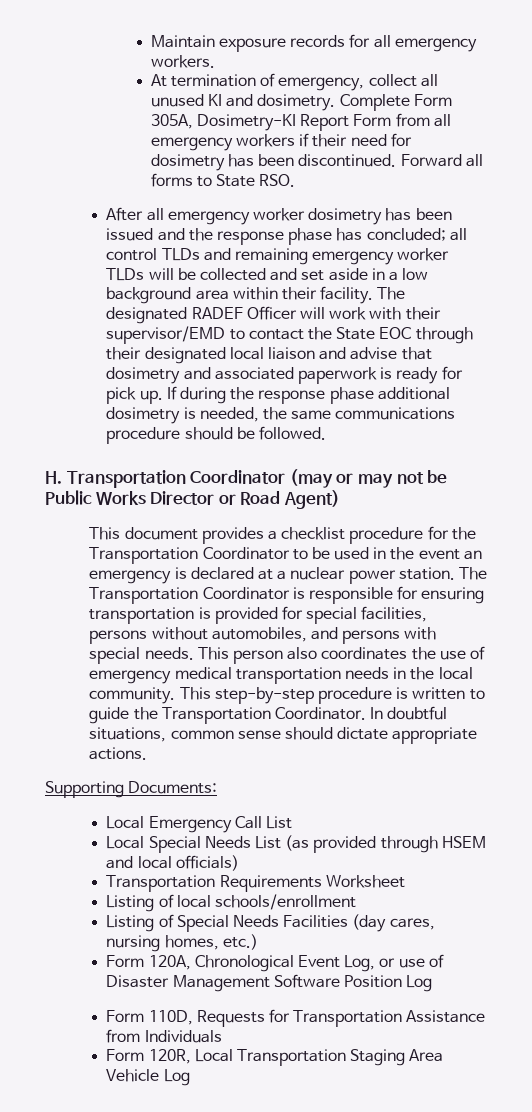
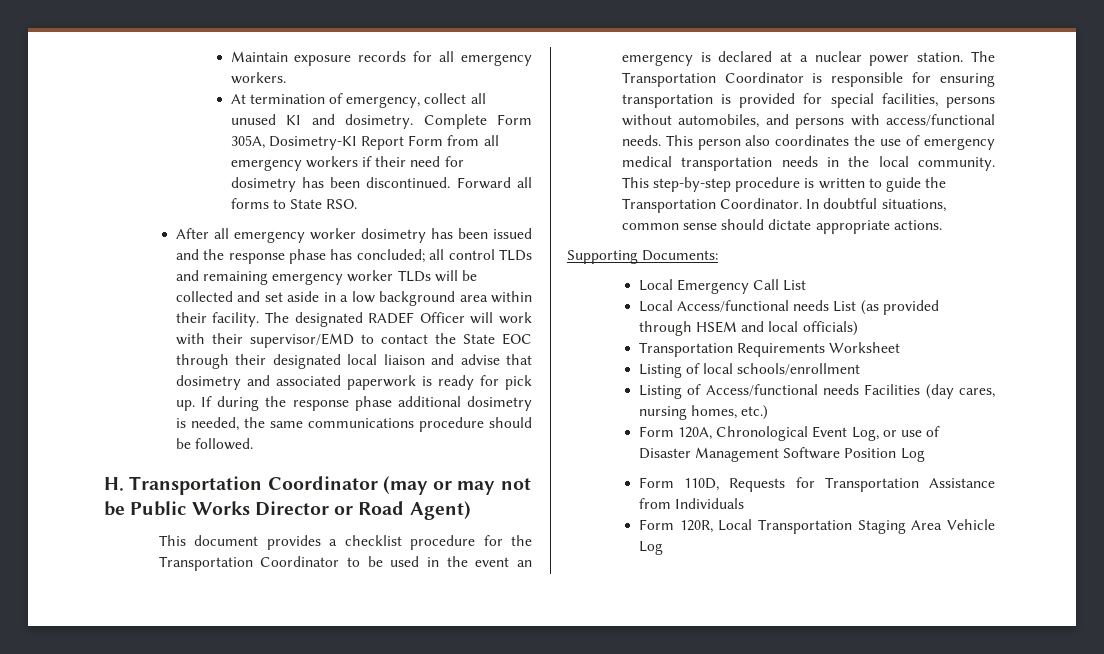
[89,647,141,664] special -> [886,114,995,126] access/functional
[148,836,251,853] Special Needs -> [677,300,830,312] Access/functional needs
[176,915,279,932] Special Needs -> [705,384,859,396] Access/functional needs

